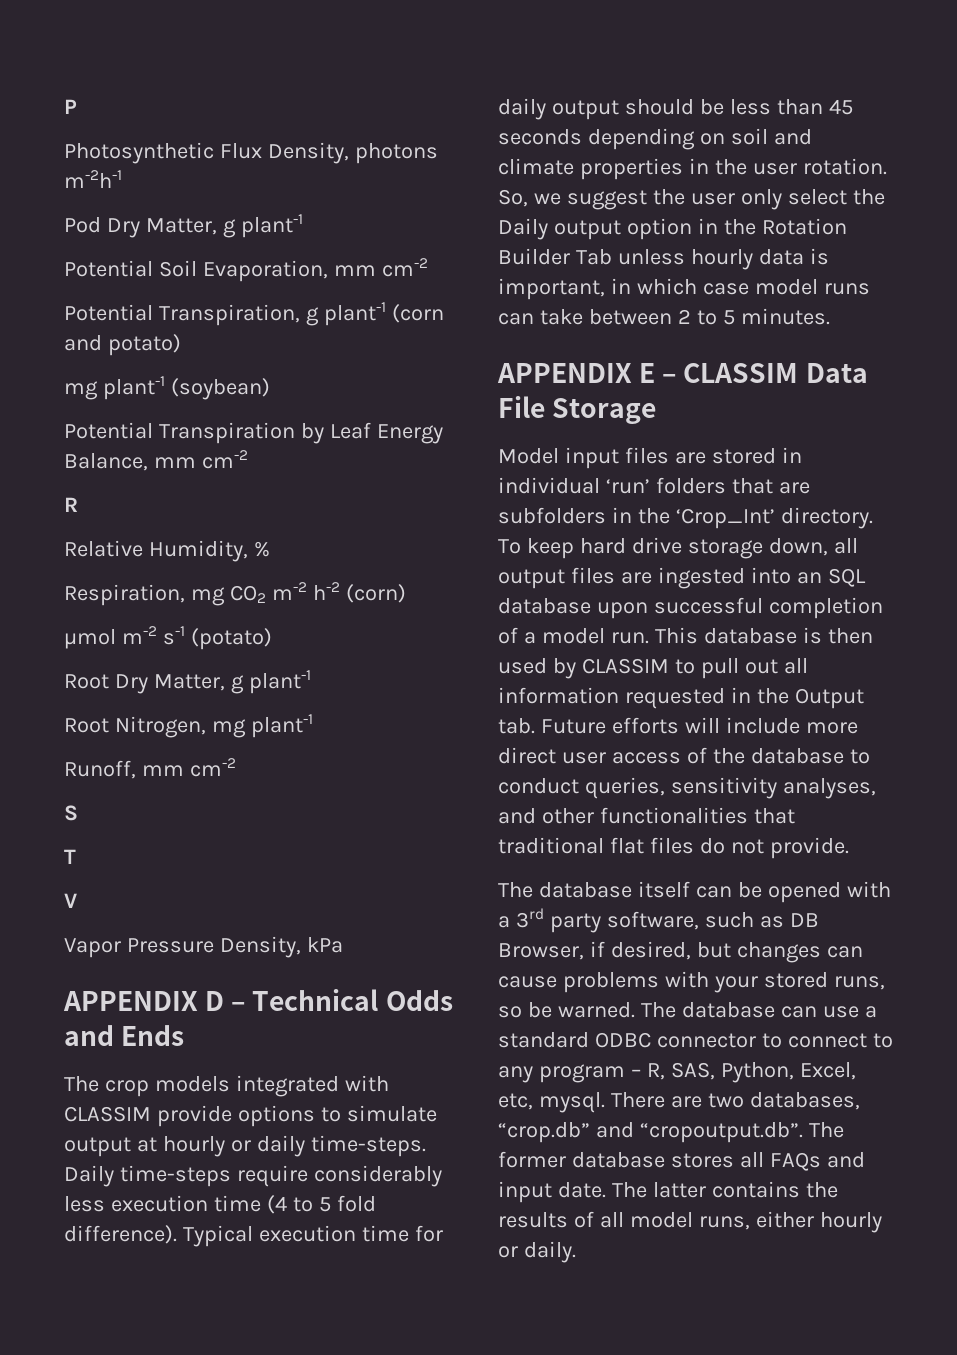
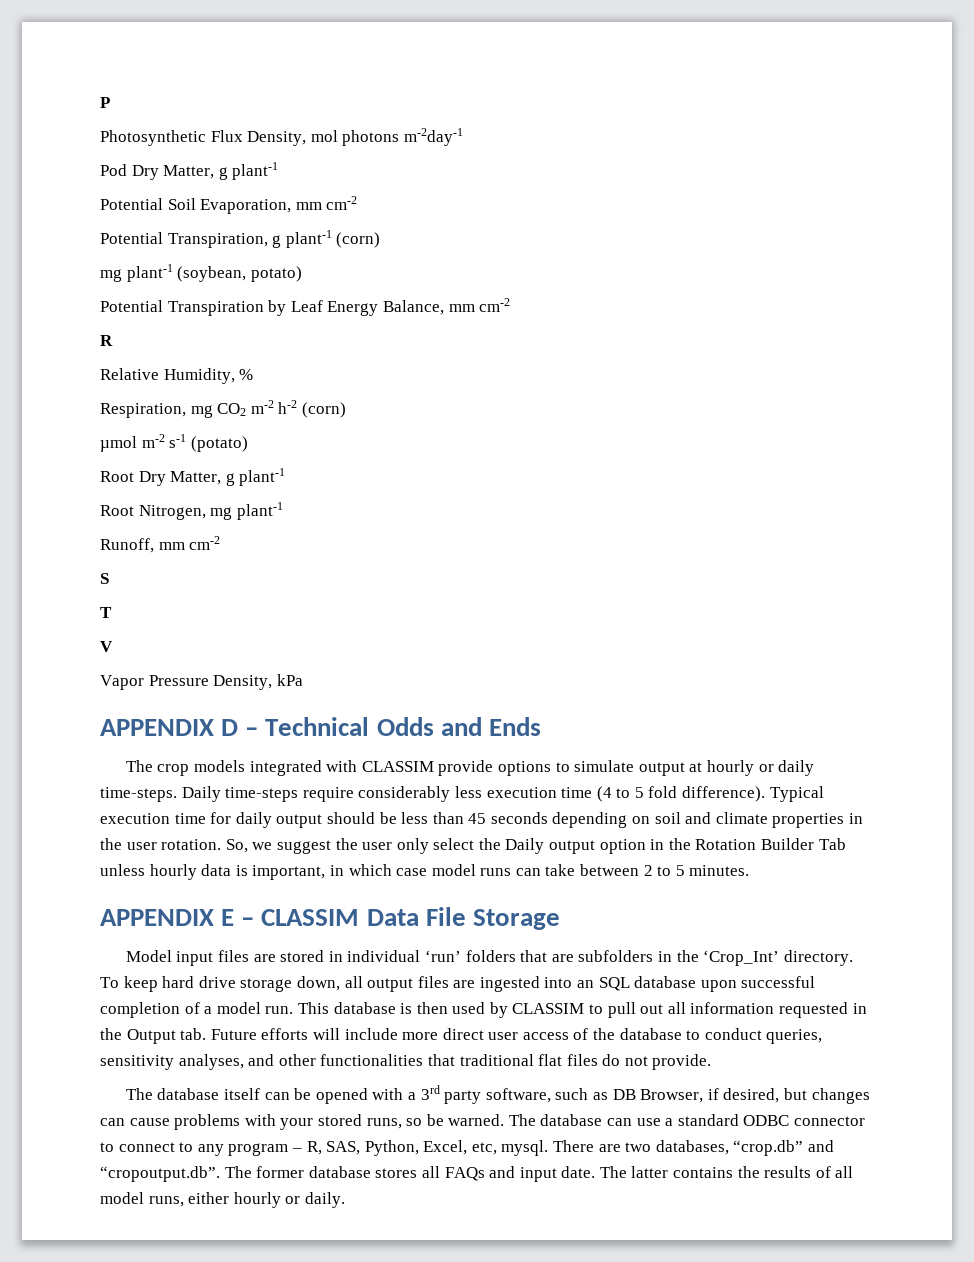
[354,143,438,164] [64,170,122,188] photons m-2h-1 -> [310,128,463,146] mol photons m-2day-1
[391,304,444,323] [64,334,181,356] [64,376,270,400] (corn and potato) // mg plant-1 (soybean) -> [336,232,381,248] [100,264,302,282] (corn) // mg plant-1 (soybean, potato)

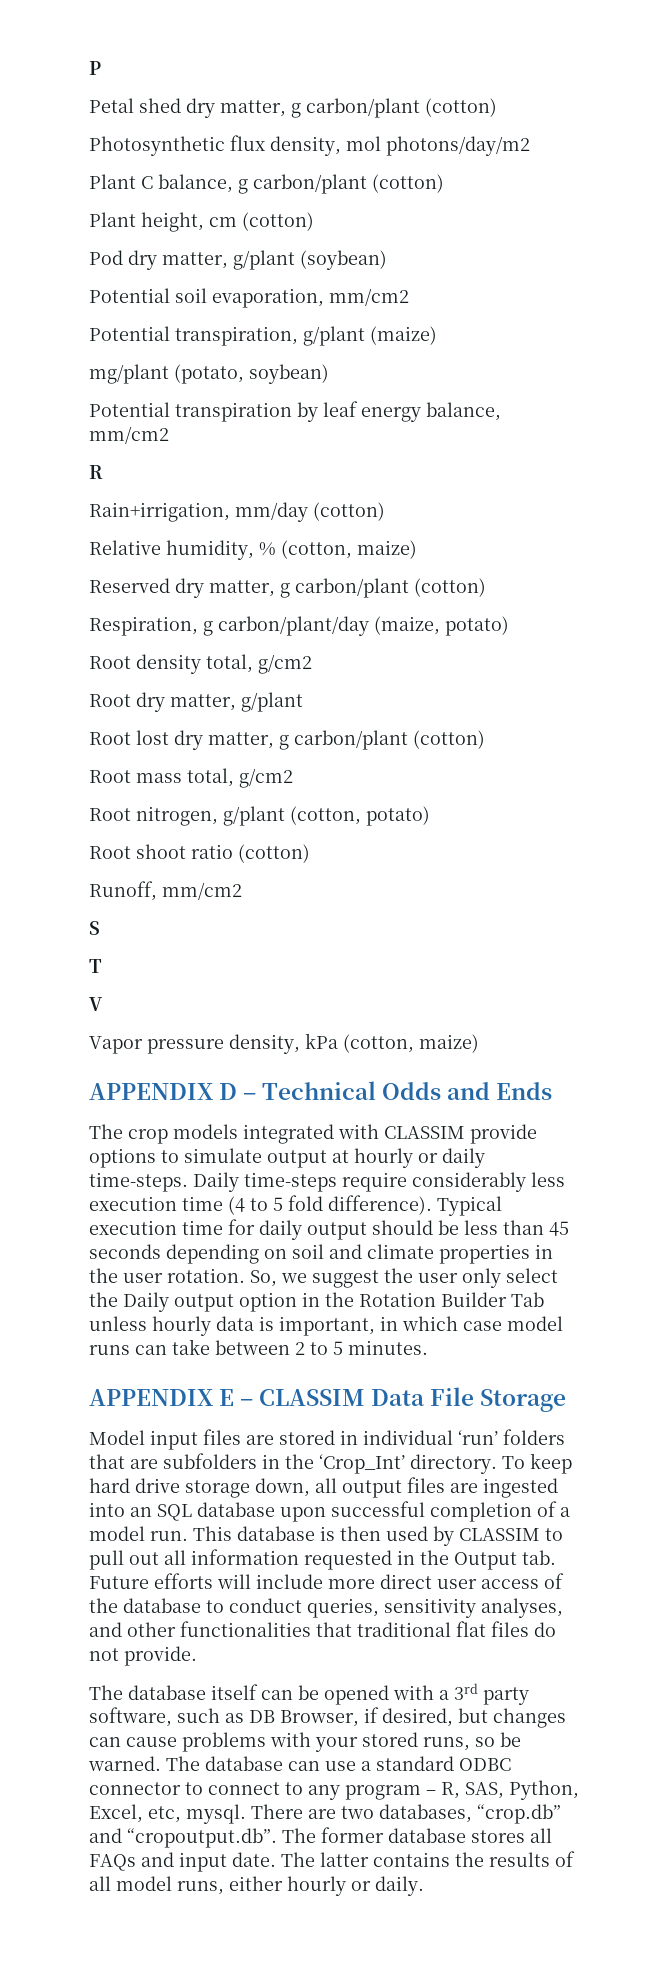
[100,128,463,146] [100,162,279,180] [100,196,358,214] [100,230,381,248] [100,264,302,282] [100,298,511,316] [100,335,113,346] Photosynthetic Flux Density, mol photons m-2day-1 // Pod Dry Matter, g plant-1 // Potential Soil Evaporation, mm cm-2 // Potential Transpiration, g plant-1 (corn) // mg plant-1 (soybean, potato) // Potential Transpiration by Leaf Energy Balance, mm cm-2 // R -> [89,98,497,118] [89,135,530,156] [89,174,444,194] [89,212,314,232] [89,250,387,270] [89,288,409,308] [89,326,437,346] [89,364,329,384] [89,401,501,422] [89,426,169,444] [89,465,103,479] [89,502,385,522] Petal shed dry matter, g carbon/plant (cotton) // Photosynthetic flux density, mol photons/day/m2 // Plant C balance, g carbon/plant (cotton) // Plant height, cm (cotton) // Pod dry matter, g/plant (soybean) // Potential soil evaporation, mm/cm2 // Potential transpiration, g/plant (maize) // mg/plant (potato, soybean) // Potential transpiration by leaf energy balance, mm/cm2 // R // Rain+irrigation, mm/day (cotton)
[163,368,235,384] Humidity, -> [166,540,254,560] humidity,
[100,400,346,418] [100,434,248,452] [100,468,286,486] [100,502,283,520] // Respiration, mg CO2 m-2 h-2 (corn) // µmol m-2 s-1 (potato) // Root Dry Matter, g plant-1 // Root Nitrogen, mg plant-1 -> [281,540,417,559] [89,578,486,598] [89,616,509,636] [89,654,312,674] [89,692,303,712] [89,730,485,750] [89,768,293,788] [89,806,430,826] [89,844,310,863] (cotton, maize) // Reserved dry matter, g carbon/plant (cotton) // Respiration, g carbon/plant/day (maize, potato) // Root density total, g/cm2 // Root dry matter, g/plant // Root lost dry matter, g carbon/plant (cotton) // Root mass total, g/cm2 // Root nitrogen, g/plant (cotton, potato) // Root shoot ratio (cotton)
[158,536,221,550] mm cm-2 -> [162,882,242,900] mm/cm2
[148,675,273,690] Pressure Density, -> [147,1034,300,1054] pressure density,
(303, 680) none -> [343,1034,479,1053] (cotton, maize)

